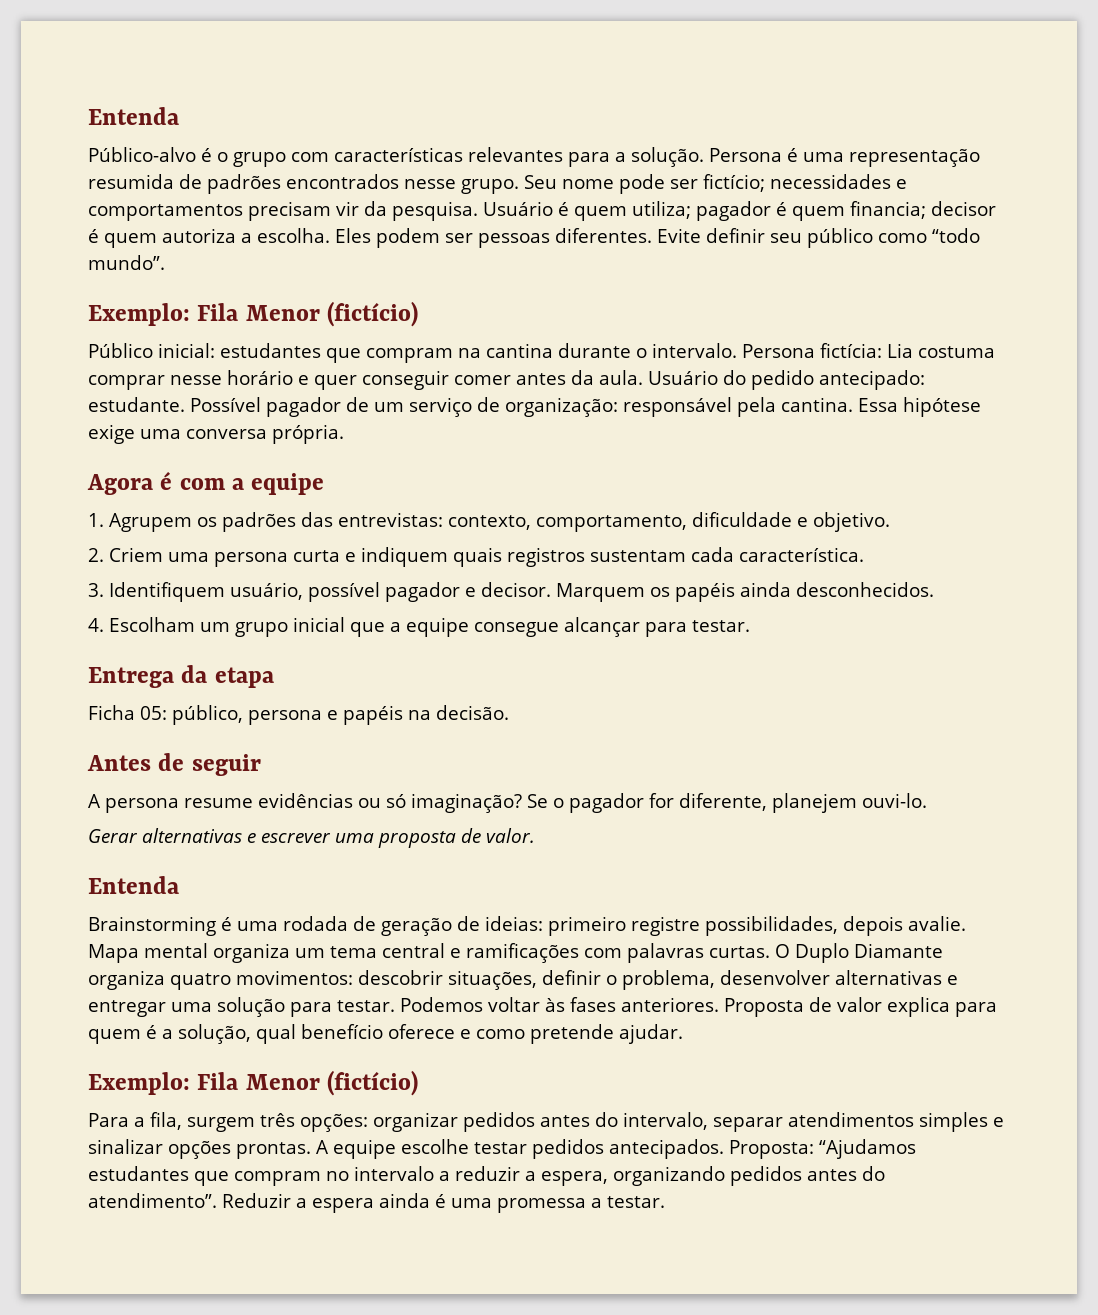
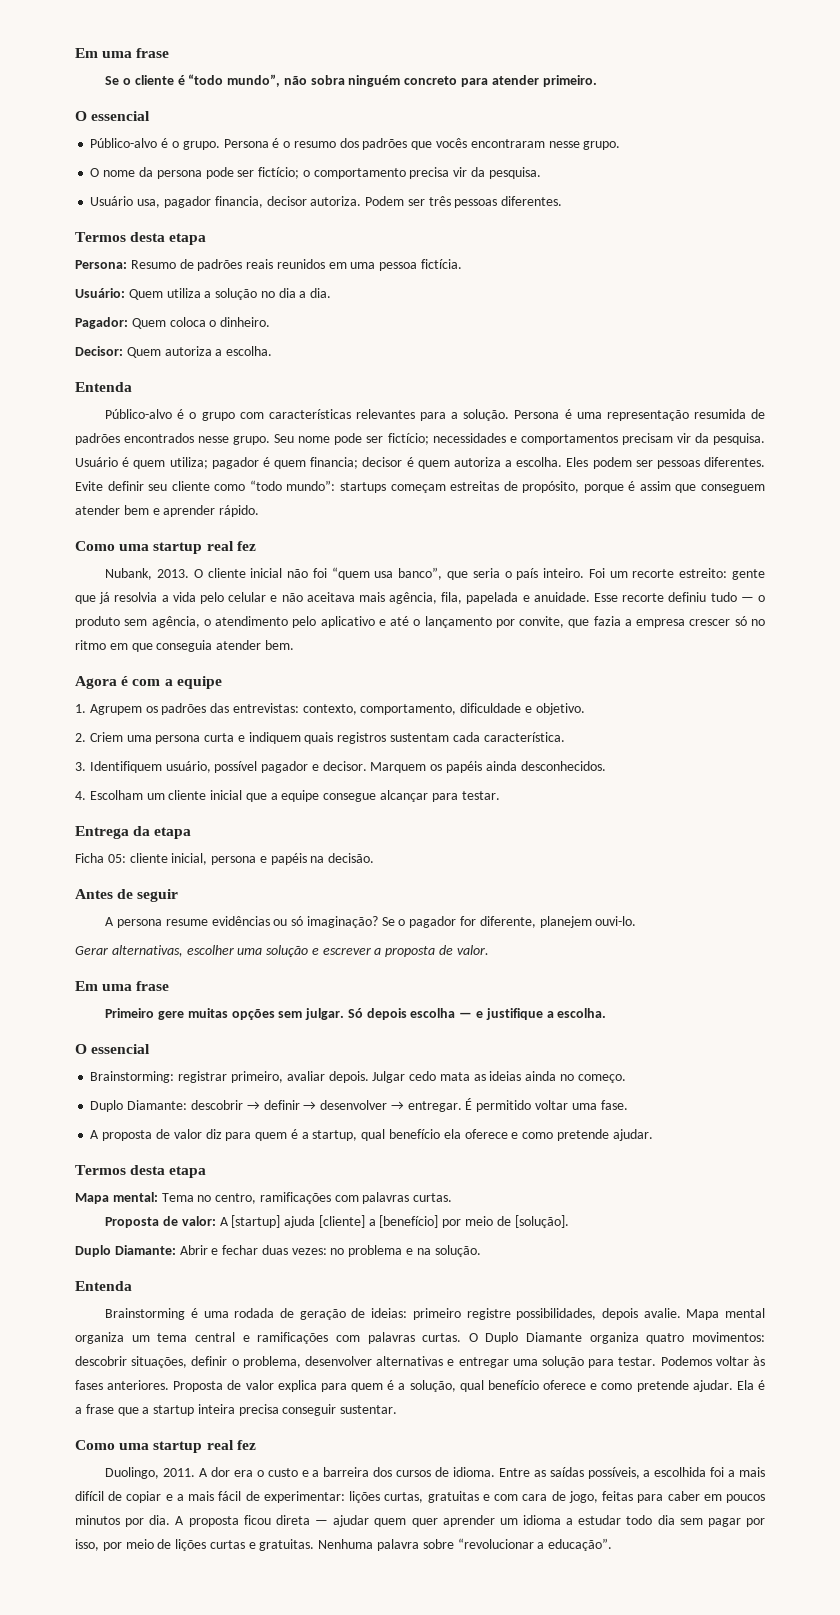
(88, 116) none -> [75,48,170,58] [105,74,597,87] [75,111,151,121] [90,138,621,150] [90,167,541,179] [90,196,563,208] [75,232,207,245] [75,259,463,271] [75,288,332,300] [75,317,271,329] [75,346,273,358] Em uma frase // Se o cliente é “todo mundo”, não sobra ninguém concreto para atender primeiro. // O essencial // Público-alvo é o grupo. Persona é o resumo dos padrões que vocês encontraram nesse grupo. // O nome da persona pode ser fictício; o comportamento precisa vir da pesquisa. // Usuário usa, pagador financia, decisor autoriza. Podem ser três pessoas diferentes. // Termos desta etapa // Persona: Resumo de padrões reais reunidos em uma pessoa fictícia. // Usuário: Quem utiliza a solução no dia a dia. // Pagador: Quem coloca o dinheiro. // Decisor: Quem autoriza a escolha. //
[807,228,873,248] público -> [171,481,210,491] cliente
[88,255,165,270] [88,301,418,327] [88,343,995,363] [88,370,925,390] [88,397,981,417] [88,424,344,444] mundo”. // Exemplo: Fila Menor (fictício) // Público inicial: estudantes que compram na cantina durante o intervalo. Persona fictícia: Lia costuma comprar nesse horário e quer conseguir comer antes da aula. Usuário do pedido antecipado: estudante. Possível pagador de um serviço de organização: responsável pela cantina. Essa hipótese exige uma conversa própria. -> [286,480,765,493] [75,505,260,517] [75,541,256,554] [105,567,765,580] [75,592,765,604] [75,616,765,628] [75,640,294,652] mundo”: startups começam estreitas de propósito, porque é assim que conseguem atender bem e aprender rápido. // Como uma startup real fez // Nubank, 2013. O cliente inicial não foi “quem usa banco”, que seria o país inteiro. Foi um recorte estreito: gente que já resolvia a vida pelo celular e não aceitava mais agência, fila, papelada e anuidade. Esse recorte definiu tudo — o produto sem agência, o atendimento pelo aplicativo e até o lançamento por convite, que fazia a empresa crescer só no ritmo em que conseguia atender bem.
[235,622,288,637] grupo -> [168,790,207,800] cliente
[172,705,243,725] público, -> [129,853,208,865] cliente inicial,
[142,828,242,843] alternativas -> [111,945,309,957] alternativas, escolher uma solução
[335,833,374,843] uma -> [374,948,382,955] a
(535, 835) none -> [75,981,170,991] [105,1008,607,1020] [75,1044,151,1054] [90,1071,626,1083] [90,1098,628,1112] [90,1129,653,1141] [75,1165,207,1178] [75,1192,453,1204] [105,1215,569,1228] [75,1245,481,1257] // Em uma frase // Primeiro gere muitas opções sem julgar. Só depois escolha — e justifique a escolha. // O essencial // Brainstorming: registrar primeiro, avaliar depois. Julgar cedo mata as ideias ainda no começo. // Duplo Diamante: descobrir → definir → desenvolver → entregar. É permitido voltar uma fase. // A proposta de valor diz para quem é a startup, qual benefício ela oferece e como pretende ajudar. // Termos desta etapa // Mapa mental: Tema no centro, ramificações com palavras curtas. // Proposta de valor: A [startup] ajuda [cliente] a [benefício] por meio de [solução]. // Duplo Diamante: Abrir e fechar duas vezes: no problema e na solução.
[88,1070,418,1096] [88,1112,1004,1132] [88,1139,916,1159] [88,1166,885,1186] [88,1193,665,1213] // Exemplo: Fila Menor (fictício) // Para a fila, surgem três opções: organizar pedidos antes do intervalo, separar atendimentos simples e sinalizar opções prontas. A equipe escolhe testar pedidos antecipados. Proposta: “Ajudamos estudantes que compram no intervalo a reduzir a espera, organizando pedidos antes do atendimento”. Reduzir a espera ainda é uma promessa a testar. -> [736,1380,765,1390] [75,1404,398,1416] [75,1440,256,1453] [105,1467,766,1479] [75,1491,765,1503] [75,1515,765,1527] [75,1538,613,1551] Ela é a frase que a startup inteira precisa conseguir sustentar. // Como uma startup real fez // Duolingo, 2011. A dor era o custo e a barreira dos cursos de idioma. Entre as saídas possíveis, a escolhida foi a mais difícil de copiar e a mais fácil de experimentar: lições curtas, gratuitas e com cara de jogo, feitas para caber em poucos minutos por dia. A proposta ficou direta — ajudar quem quer aprender um idioma a estudar todo dia sem pagar por isso, por meio de lições curtas e gratuitas. Nenhuma palavra sobre “revolucionar a educação”.

